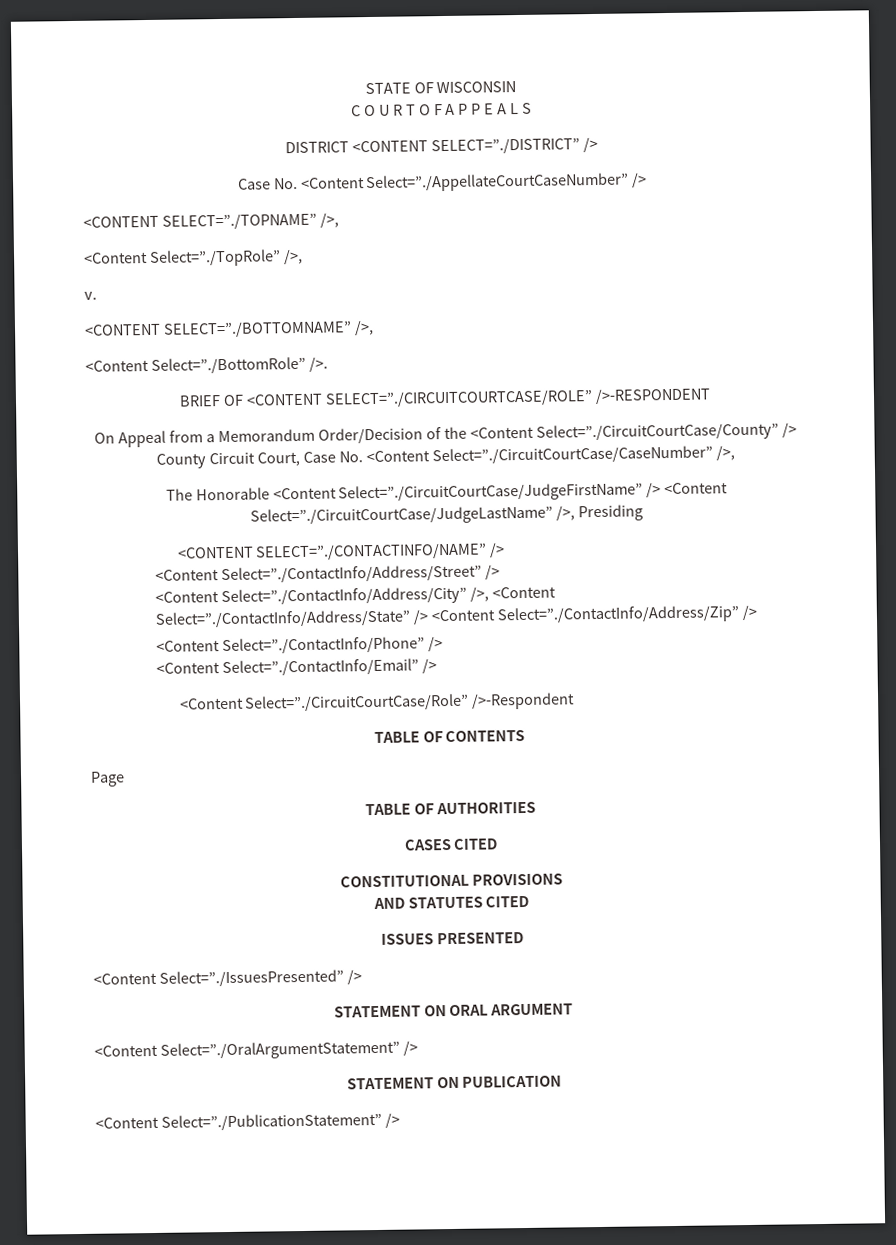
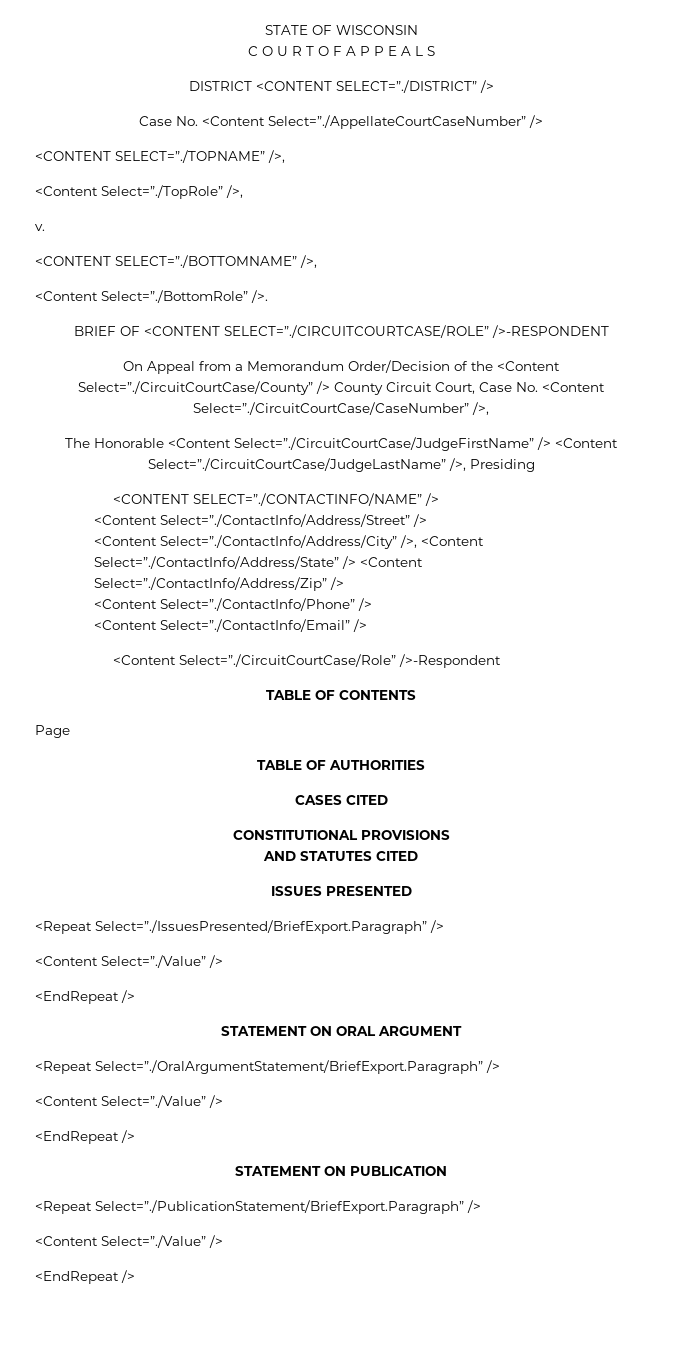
[93,969,344,987] <Content Select=”./IssuesPresented” -> [35,920,444,934] [35,955,223,968] [35,991,119,1004] <Repeat Select=”./IssuesPresented/BriefExport.Paragraph” /> // <Content Select=”./Value” /> // <EndRepeat
[94,1040,400,1060] <Content Select=”./OralArgumentStatement” -> [35,1060,500,1074] [35,1095,223,1108] [35,1131,119,1144] <Repeat Select=”./OralArgumentStatement/BriefExport.Paragraph” /> // <Content Select=”./Value” /> // <EndRepeat
[95,1112,400,1131] // <Content Select=”./PublicationStatement” /> -> [35,1200,481,1214] [35,1235,223,1248] [35,1270,135,1284] // <Repeat Select=”./PublicationStatement/BriefExport.Paragraph” /> // <Content Select=”./Value” /> // <EndRepeat />

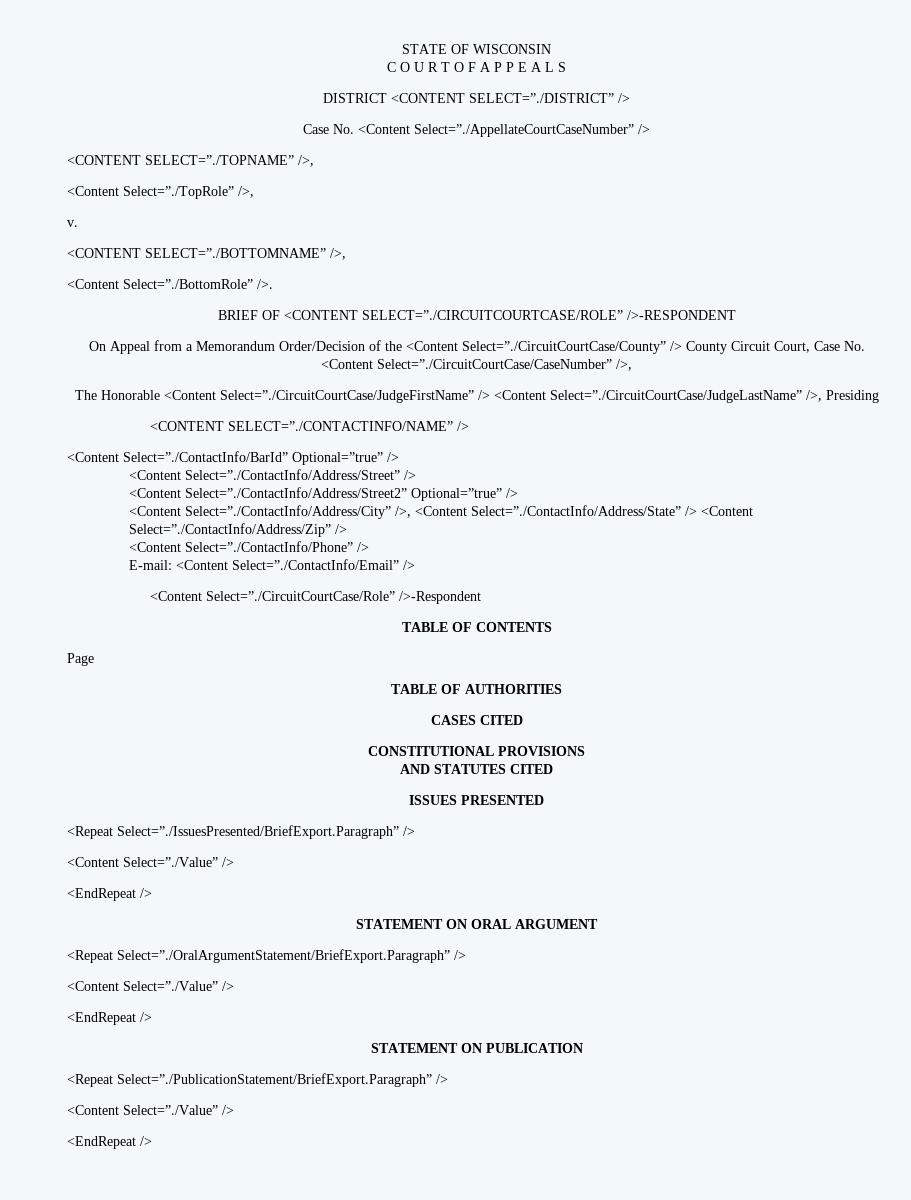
(440, 499) none -> [67,451,399,465] // <Content Select=”./ContactInfo/BarId” Optional=”true” />
(427, 520) none -> [128,487,518,501] // <Content Select=”./ContactInfo/Address/Street2” Optional=”true” />
(372, 604) none -> [128,560,172,570] E-mail:

